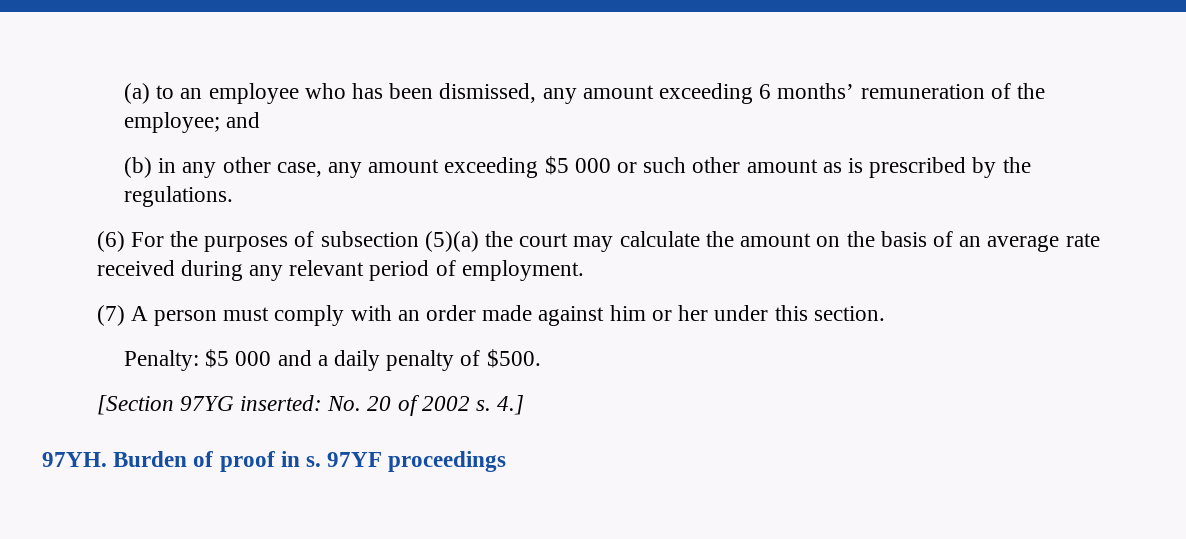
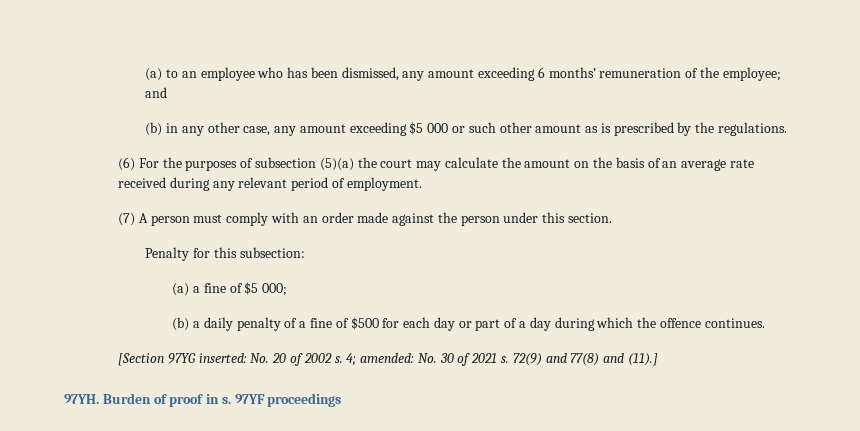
[609,305,709,321] him or her -> [437,212,500,226] the person
[123,349,541,371] Penalty: $5 000 and a daily penalty of $500. -> [145,247,305,261] [172,282,288,296] [172,317,765,331] Penalty for this subsection: // (a) a fine of $5 000; // (b) a daily penalty of a fine of $500 for each day or part of a day during which the offence continues.
[497,395,525,415] 4.] -> [346,353,658,366] 4; amended: No. 30 of 2021 s. 72(9) and 77(8) and (11).]

